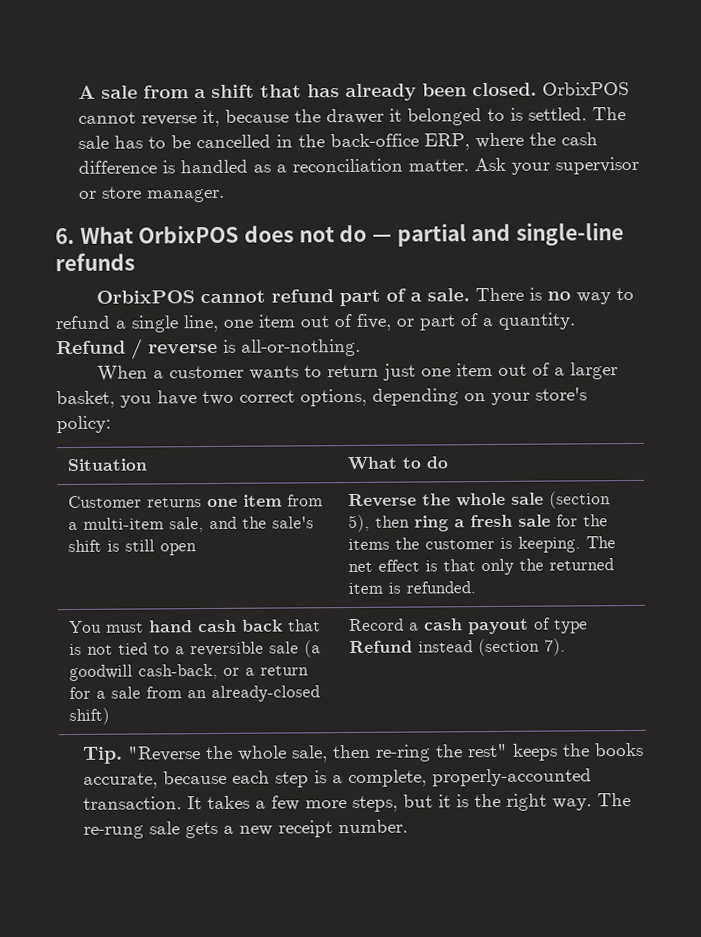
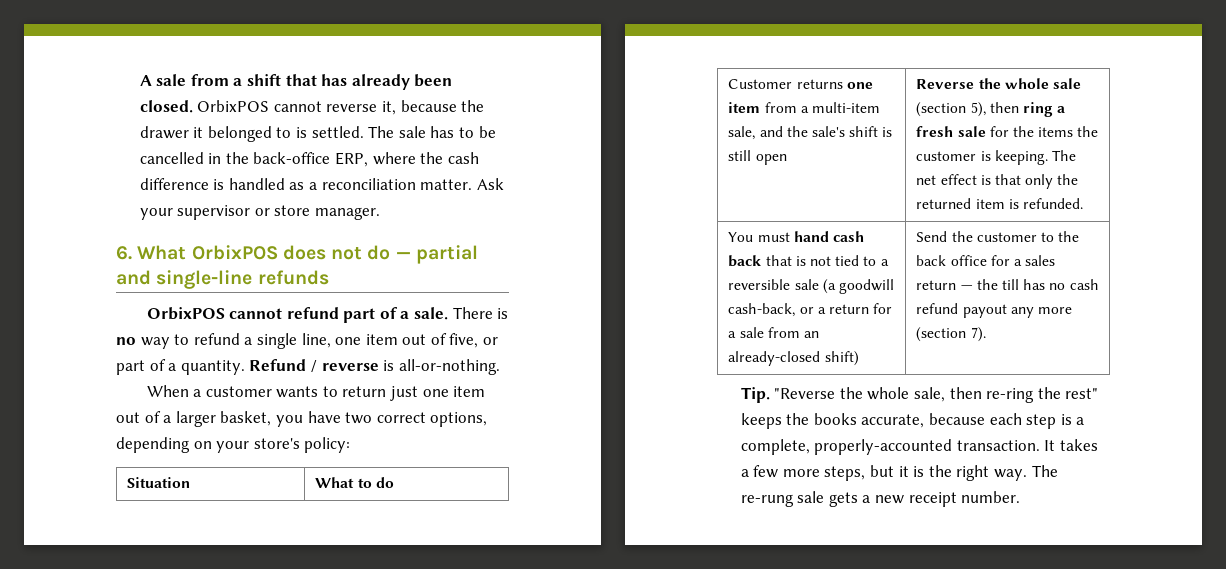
[348,617,588,635] [348,640,473,654] Record a cash payout of type Refund instead -> [916,231,1080,242] [916,255,1056,266] [916,279,1099,290] [916,303,1072,318] Send the customer to the back office for a sales return — the till has no cash refund payout any more

